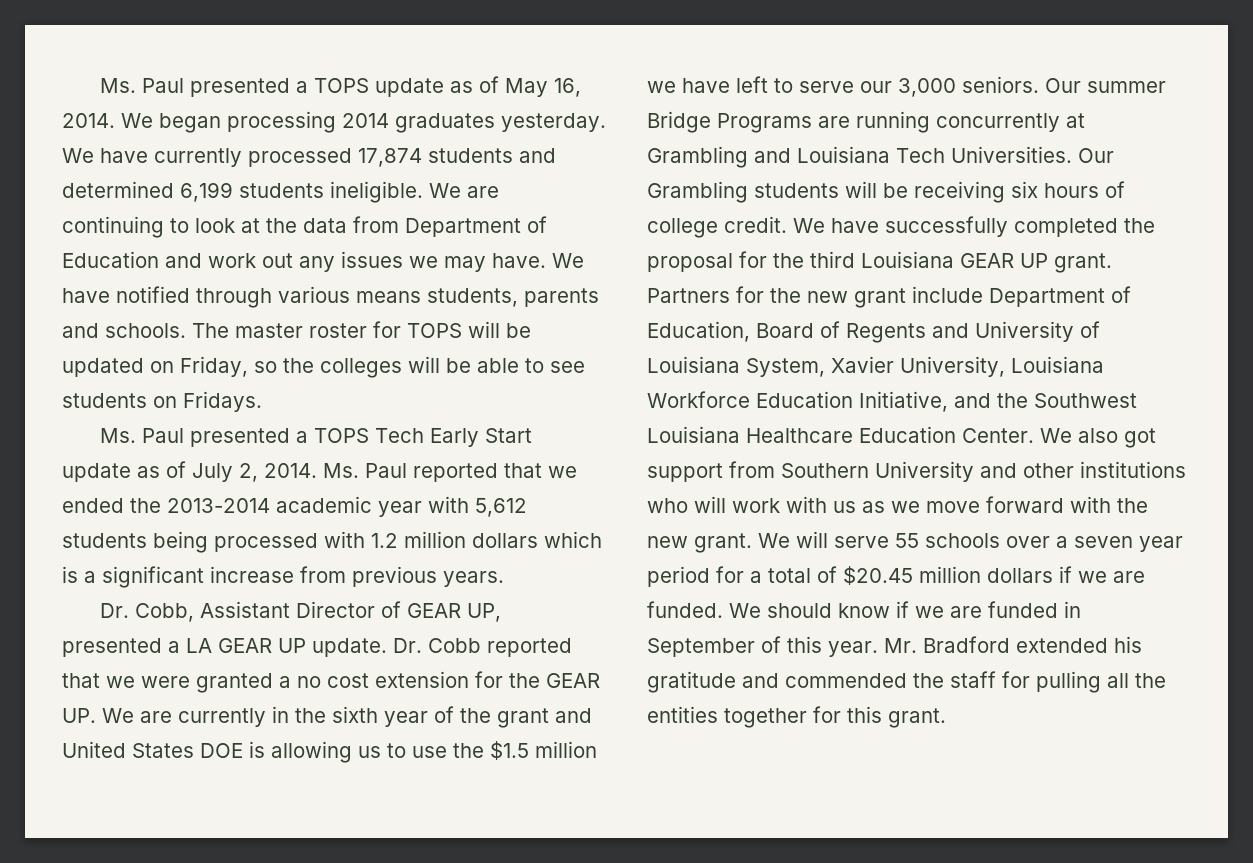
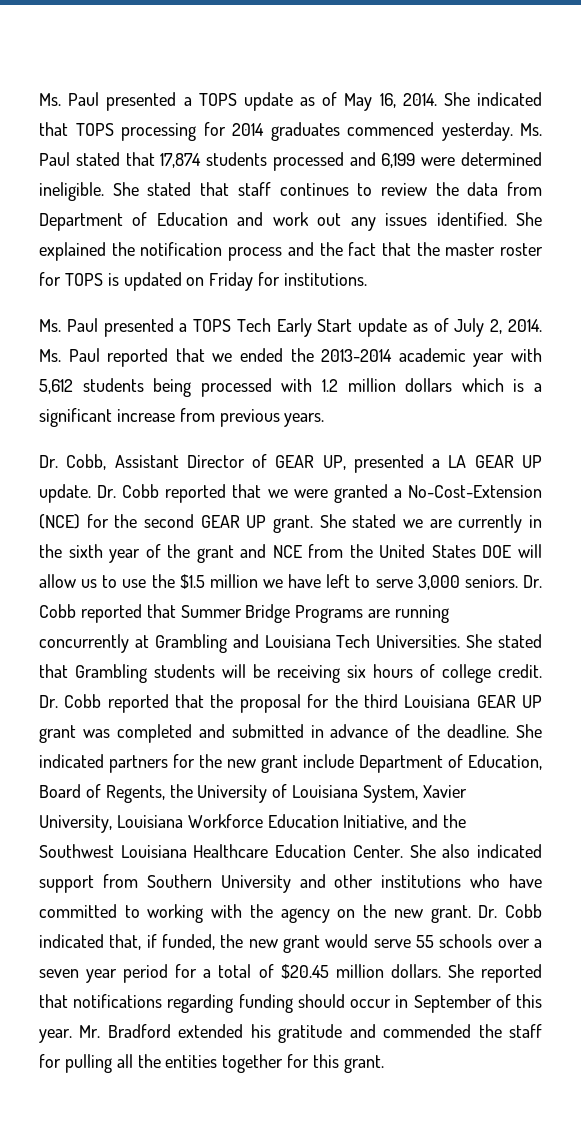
[121,111,606,133] [62,148,556,167] [62,181,499,203] [62,216,260,238] We began processing 2014 graduates yesterday. We have currently processed 17,874 students and determined 6,199 students ineligible. We are continuing to look at -> [443,92,543,106] [39,122,542,141] [39,152,543,171] [39,182,427,201] She indicated that TOPS processing for 2014 graduates commenced yesterday. Ms. Paul stated that 17,874 students processed and 6,199 were determined ineligible. She stated that staff continues to review
[409,253,584,272] [62,286,599,308] [62,321,531,338] [62,356,585,378] [62,391,262,412] we may have. We have notified through various means students, parents and schools. The master roster for TOPS will be updated on Friday, so the colleges will be able to see students on Fridays. -> [436,212,542,226] [39,242,543,261] [39,272,368,291] identified. She explained the notification process and the fact that the master roster for TOPS is updated on Friday for institutions.
[297,671,600,688] [62,708,134,723] no cost extension for the GEAR UP. We -> [408,485,543,498] [39,514,424,533] No-Cost-Extension (NCE) for the second GEAR UP grant. She stated we
(592, 715) none -> [272,544,373,558] NCE from the
[249,741,352,763] is allowing -> [518,544,543,558] [39,574,76,588] will allow
[860,81,892,93] our -> (413, 583) none
[1045,78,1166,93] Our summer -> [523,575,543,588] [39,604,242,623] Dr. Cobb reported that Summer
[1078,148,1114,163] Our -> [466,634,542,648] [39,664,68,678] She stated that
[793,216,1118,237] We have successfully completed -> [39,694,205,713] Dr. Cobb reported that
[1054,253,1112,273] [647,288,730,303] grant. Partners -> [39,724,542,743] [39,754,168,773] grant was completed and submitted in advance of the deadline. She indicated partners
[846,323,969,343] Regents and -> [105,784,193,803] Regents, the
[1040,428,1156,448] We also got -> [409,844,542,858] She also indicated
[694,496,1148,513] [647,531,828,553] will work with us as we move forward with the new grant. We will -> [509,874,542,888] [39,904,542,923] [39,934,369,953] have committed to working with the agency on the new grant. Dr. Cobb indicated that, if funded, the new grant would
[987,566,1145,583] [647,601,1058,618] dollars if we are funded. We should know if we are funded -> [390,964,543,983] [39,994,392,1013] dollars. She reported that notifications regarding funding should occur

